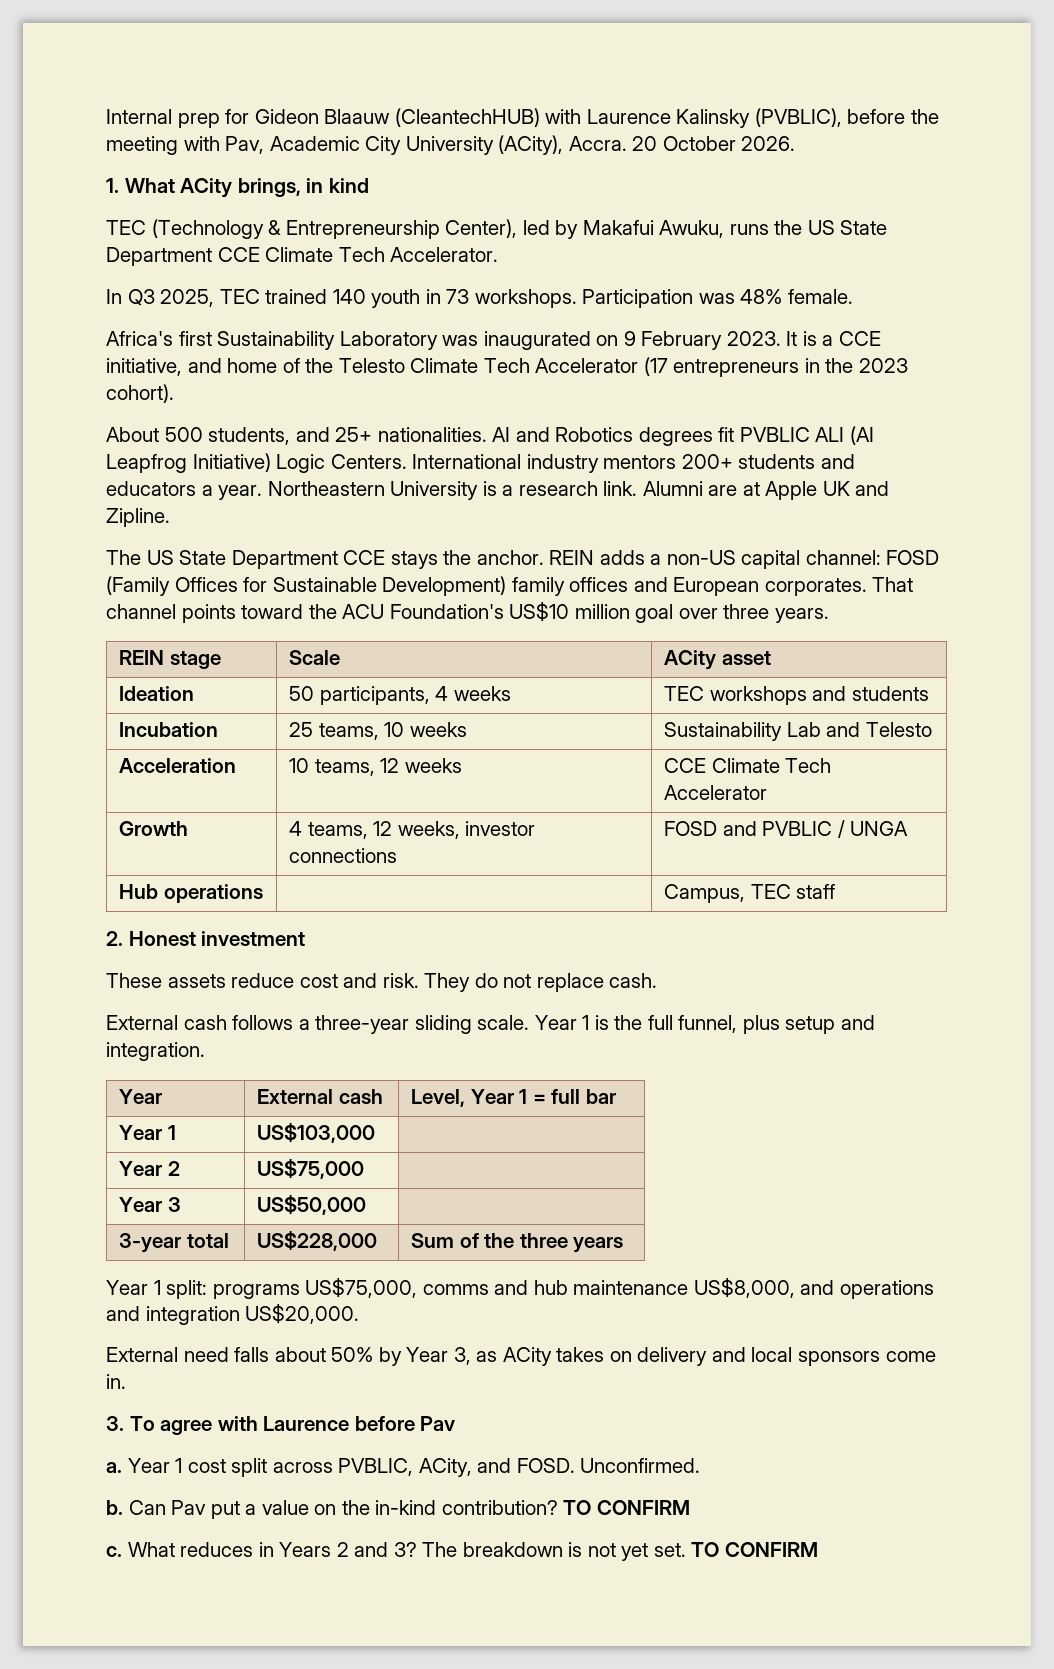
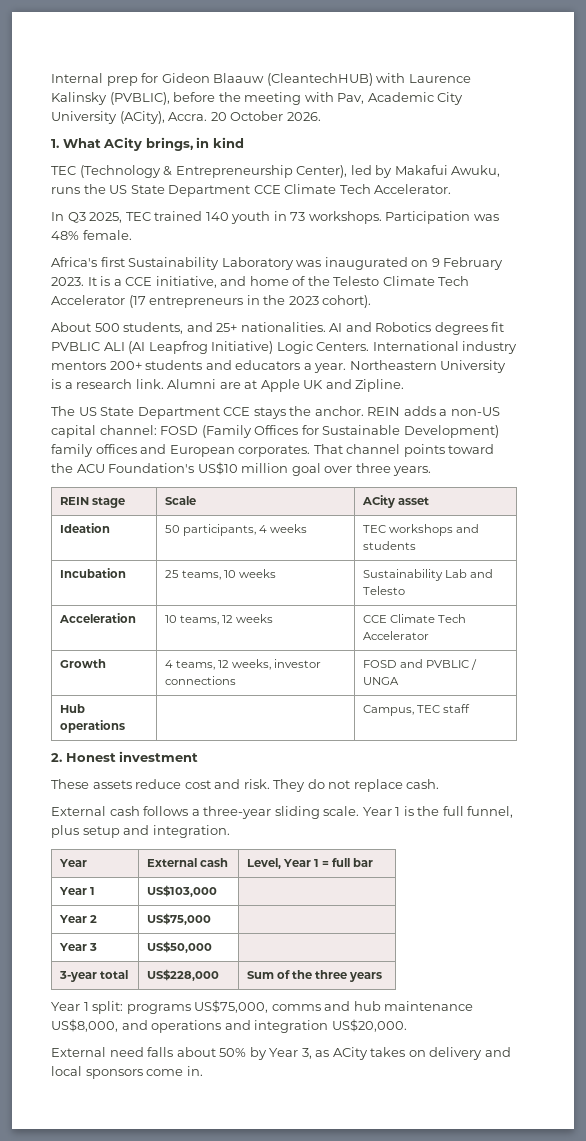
[106,1416,456,1435] [106,1458,701,1477] [106,1500,690,1519] [106,1542,819,1561] // 3. To agree with Laurence before Pav // a. Year 1 cost split across PVBLIC, ACity, and FOSD. Unconfirmed. // b. Can Pav put a value on the in-kind contribution? TO CONFIRM // c. What reduces in Years 2 and 3? The breakdown is not yet set. TO CONFIRM -> (203, 1071) none

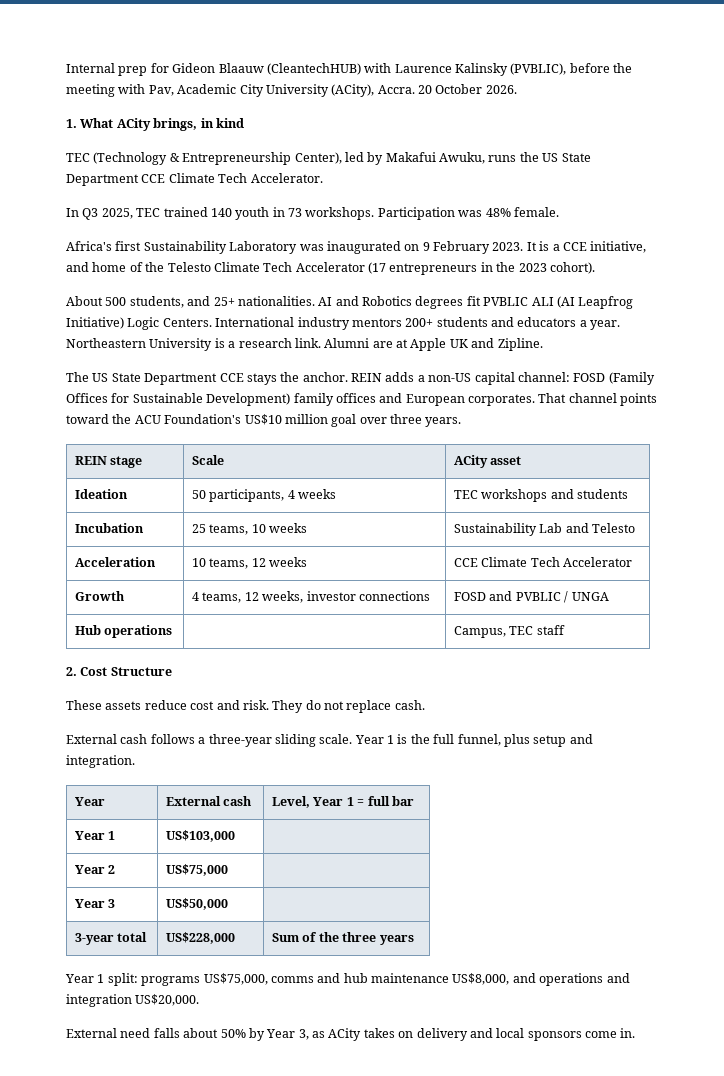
[65,751,199,762] Honest investment -> [80,667,172,676] Cost Structure

